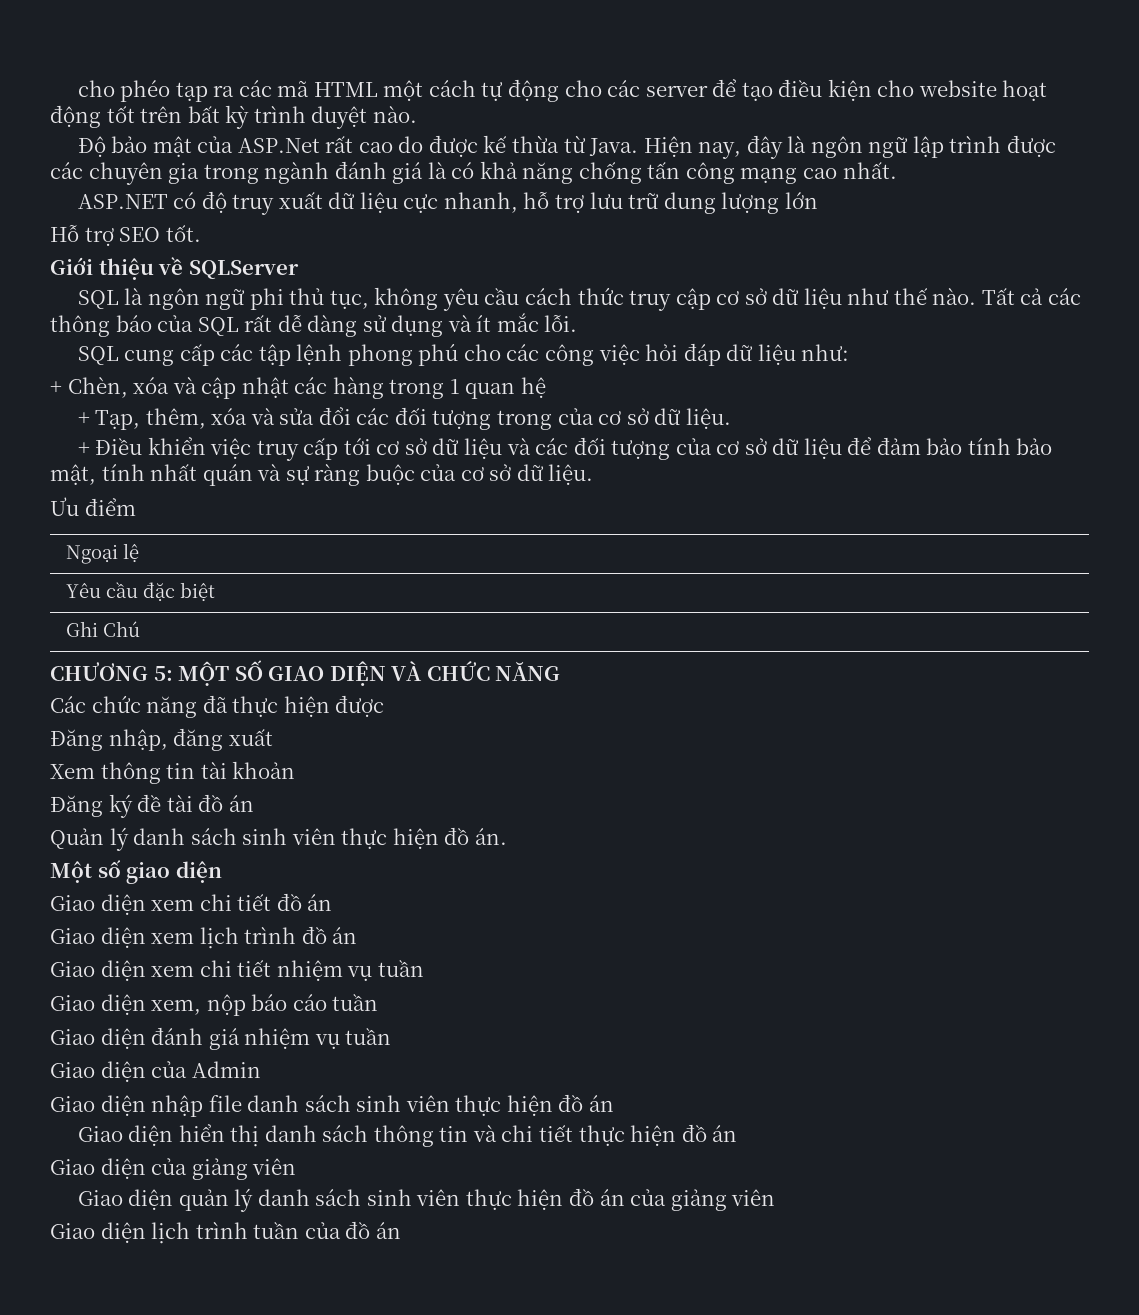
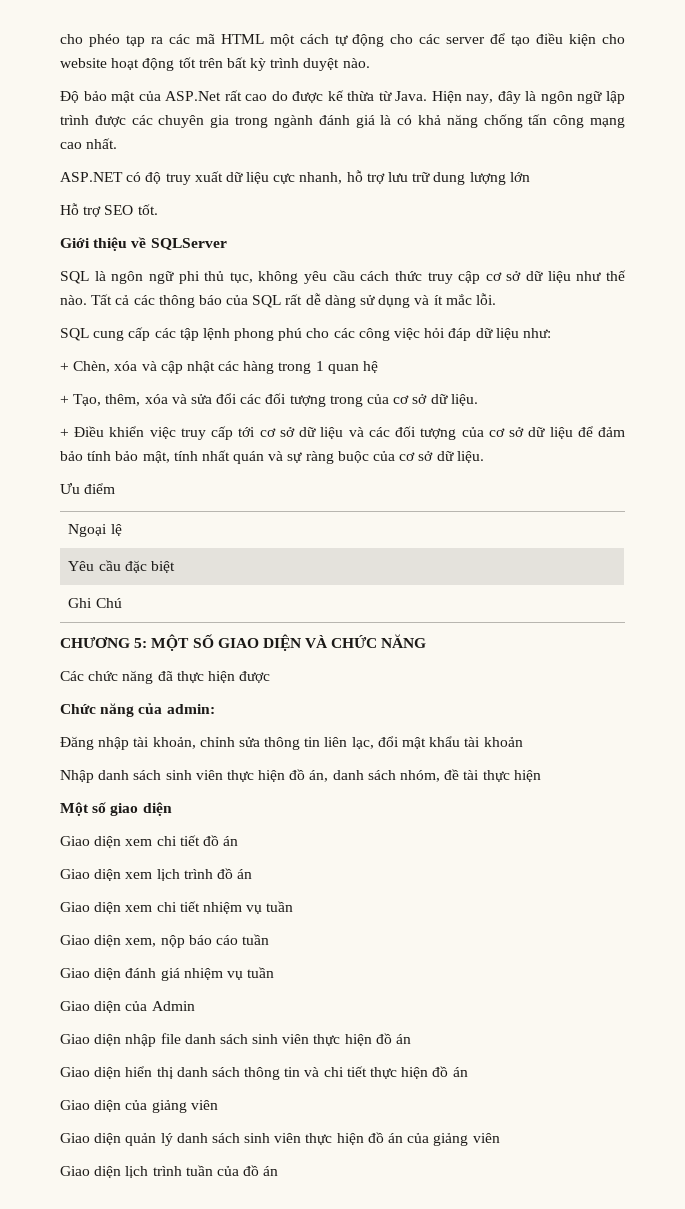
[95,410,141,430] Tạp, -> [73,394,102,406] Tạo,
[50,728,273,751] [50,761,296,784] [50,794,254,818] [50,827,507,851] Đăng nhập, đăng xuất // Xem thông tin tài khoản // Đăng ký đề tài đồ án // Quản lý danh sách sinh viên thực hiện đồ án. -> [60,703,215,717] [60,736,523,750] [60,769,541,783] Chức năng của admin: // Đăng nhập tài khoản, chỉnh sửa thông tin liên lạc, đổi mật khẩu tài khoản // Nhập danh sách sinh viên thực hiện đồ án, danh sách nhóm, đề tài thực hiện

